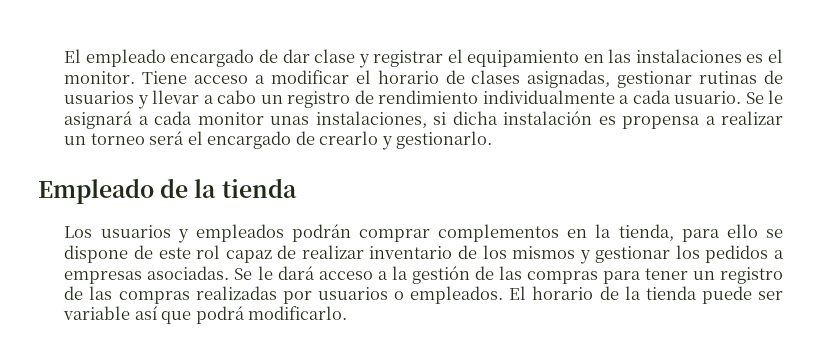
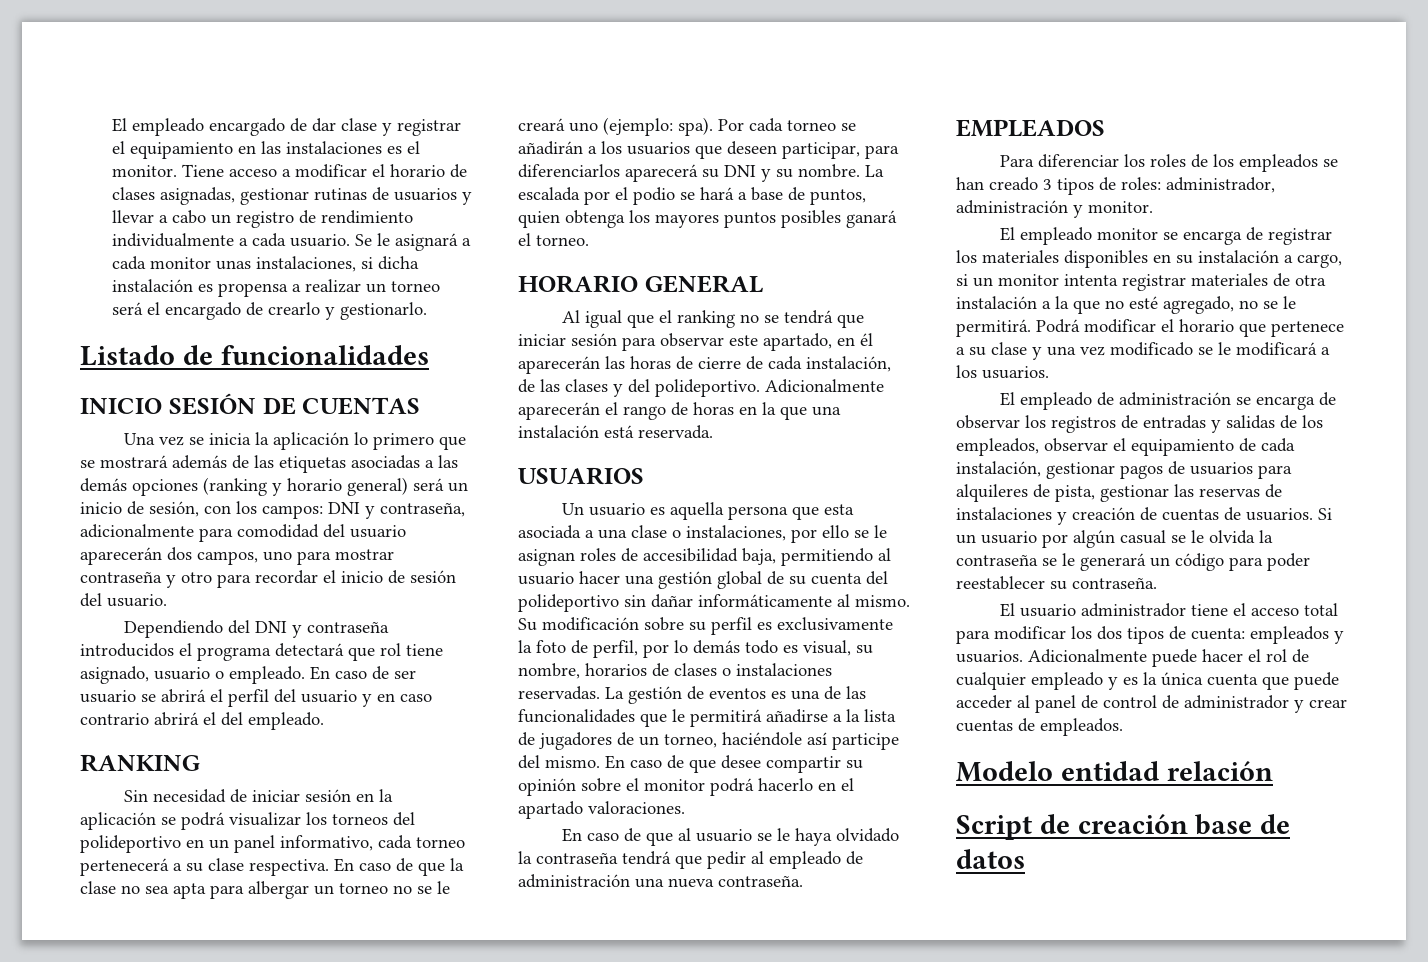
[38,178,297,204] [64,224,783,243] [64,245,784,264] [64,266,784,284] [64,286,783,304] [63,306,348,324] Empleado de la tienda // Los usuarios y empleados podrán comprar complementos en la tienda, para ello se dispone de este rol capaz de realizar inventario de los mismos y gestionar los pedidos a empresas asociadas. Se le dará acceso a la gestión de las compras para tener un registro de las compras realizadas por usuarios o empleados. El horario de la tienda puede ser variable así que podrá modificarlo. -> [80,345,429,366] [80,393,421,415] [123,432,466,450] [80,455,458,473] [80,477,468,496] [80,501,465,519] [80,524,406,542] [80,547,394,565] [80,570,456,588] [80,593,167,607] [123,620,389,638] [80,643,443,661] [80,666,416,684] [80,689,432,707] [80,712,324,730] [80,754,200,772] [123,789,393,803] [80,812,415,830] [80,835,465,853] [80,858,464,876] [80,881,450,899] [518,117,856,136] [518,141,899,159] [518,164,884,182] [518,187,866,205] [518,210,897,228] [518,233,589,246] [518,275,763,293] [561,310,864,328] [518,333,873,351] [518,356,891,374] [518,379,884,397] [518,402,841,420] [518,425,713,439] [518,467,644,485] [561,502,854,520] [518,525,887,543] [518,548,891,566] [518,571,888,589] [518,594,910,612] [518,617,893,635] [518,640,873,658] [518,663,832,679] [518,686,866,704] [518,709,896,727] [518,732,899,750] [518,755,863,773] [518,778,854,796] [518,801,685,819] [561,828,899,846] [518,851,863,869] [518,874,803,888] [956,119,1105,137] [999,154,1338,172] [956,177,1275,195] [956,200,1153,218] [999,227,1332,245] [956,250,1342,268] [956,273,1326,291] [956,296,1296,314] [956,319,1344,337] [956,342,1330,360] [956,365,1049,379] [999,392,1336,410] [956,415,1323,433] [956,438,1295,456] [956,461,1292,479] [956,484,1282,502] [956,507,1332,525] [956,530,1273,548] [956,553,1310,571] [956,576,1157,590] [999,603,1338,617] [956,626,1344,644] [956,649,1309,667] [956,672,1339,690] [956,695,1347,713] [956,718,1123,736] [956,761,1273,782] [956,814,1291,840] [956,849,1025,869] Listado de funcionalidades // INICIO SESIÓN DE CUENTAS // Una vez se inicia la aplicación lo primero que se mostrará además de las etiquetas asociadas a las demás opciones (ranking y horario general) será un inicio de sesión, con los campos: DNI y contraseña, adicionalmente para comodidad del usuario aparecerán dos campos, uno para mostrar contraseña y otro para recordar el inicio de sesión del usuario. // Dependiendo del DNI y contraseña introducidos el programa detectará que rol tiene asignado, usuario o empleado. En caso de ser usuario se abrirá el perfil del usuario y en caso contrario abrirá el del empleado. // RANKING // Sin necesidad de iniciar sesión en la aplicación se podrá visualizar los torneos del polideportivo en un panel informativo, cada torneo pertenecerá a su clase respectiva. En caso de que la clase no sea apta para albergar un torneo no se le creará uno (ejemplo: spa). Por cada torneo se añadirán a los usuarios que deseen participar, para diferenciarlos aparecerá su DNI y su nombre. La escalada por el podio se hará a base de puntos, quien obtenga los mayores puntos posibles ganará el torneo. // HORARIO GENERAL // Al igual que el ranking no se tendrá que iniciar sesión para observar este apartado, en él aparecerán las horas de cierre de cada instalación, de las clases y del polideportivo. Adicionalmente aparecerán el rango de horas en la que una instalación está reservada. // USUARIOS // Un usuario es aquella persona que esta asociada a una clase o instalaciones, por ello se le asignan roles de accesibilidad baja, permitiendo al usuario hacer una gestión global de su cuenta del polideportivo sin dañar informáticamente al mismo. Su modificación sobre su perfil es exclusivamente la foto de perfil, por lo demás todo es visual, su nombre, horarios de clases o instalaciones reservadas. La gestión de eventos es una de las funcionalidades que le permitirá añadirse a la lista de jugadores de un torneo, haciéndole así participe del mismo. En caso de que desee compartir su opinión sobre el monitor podrá hacerlo en el apartado valoraciones. // En caso de que al usuario se le haya olvidado la contraseña tendrá que pedir al empleado de administración una nueva contraseña. // EMPLEADOS // Para diferenciar los roles de los empleados se han creado 3 tipos de roles: administrador, administración y monitor. // El empleado monitor se encarga de registrar los materiales disponibles en su instalación a cargo, si un monitor intenta registrar materiales de otra instalación a la que no esté agregado, no se le permitirá. Podrá modificar el horario que pertenece a su clase y una vez modificado se le modificará a los usuarios. // El empleado de administración se encarga de observar los registros de entradas y salidas de los empleados, observar el equipamiento de cada instalación, gestionar pagos de usuarios para alquileres de pista, gestionar las reservas de instalaciones y creación de cuentas de usuarios. Si un usuario por algún casual se le olvida la contraseña se le generará un código para poder reestablecer su contraseña. // El usuario administrador tiene el acceso total para modificar los dos tipos de cuenta: empleados y usuarios. Adicionalmente puede hacer el rol de cualquier empleado y es la única cuenta que puede acceder al panel de control de administrador y crear cuentas de empleados. // Modelo entidad relación // Script de creación base de datos

